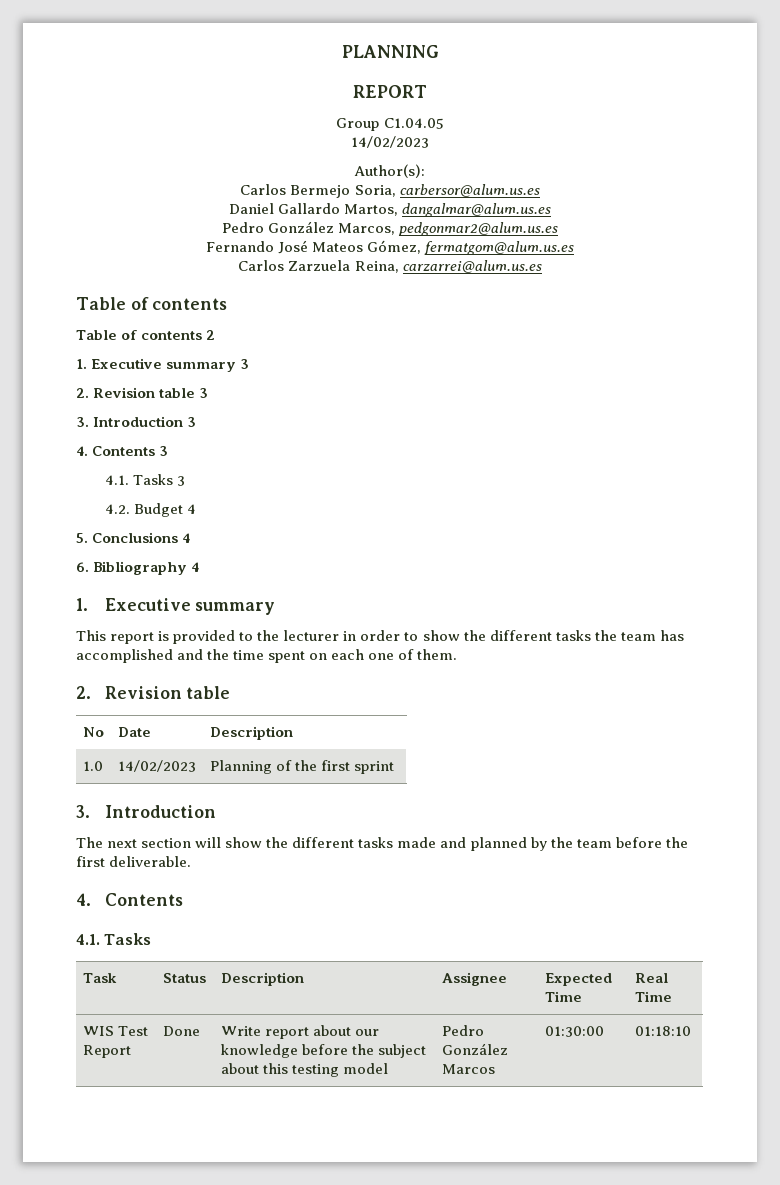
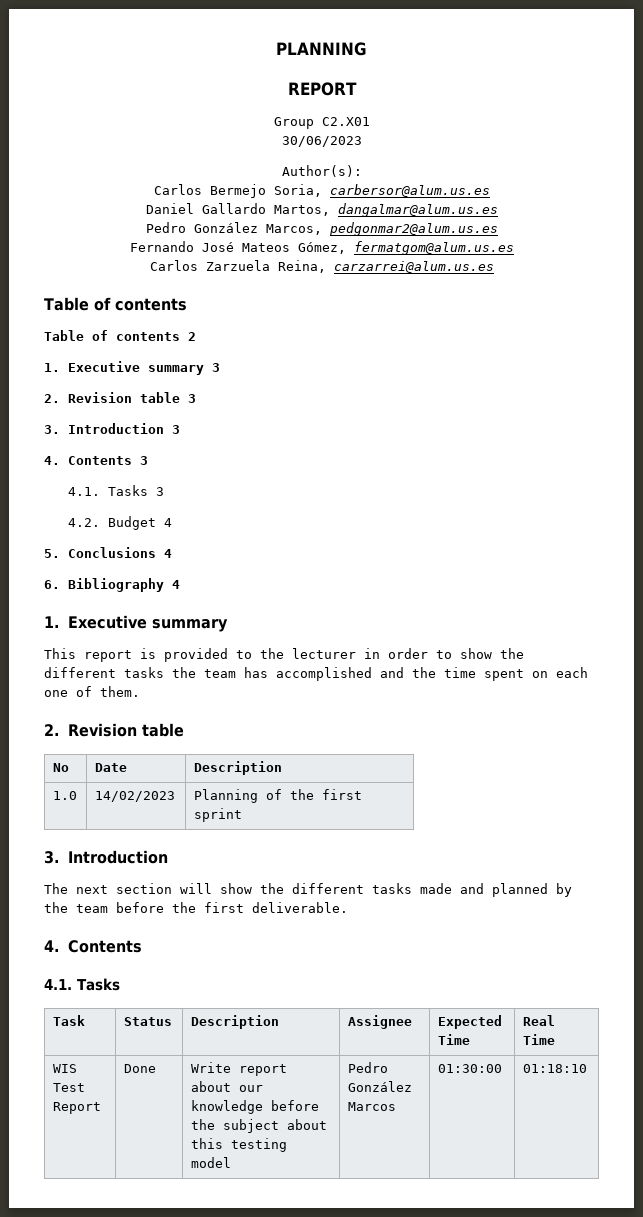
[383,118,444,129] [351,136,429,148] C1.04.05 // 14/02/2023 -> [321,117,370,126] [281,136,362,147] C2.X01 // 30/06/2023

